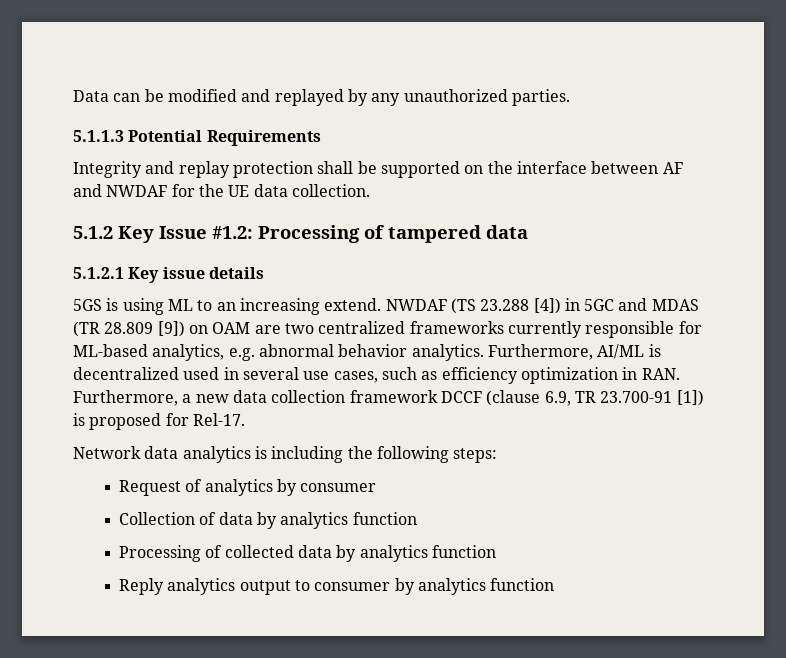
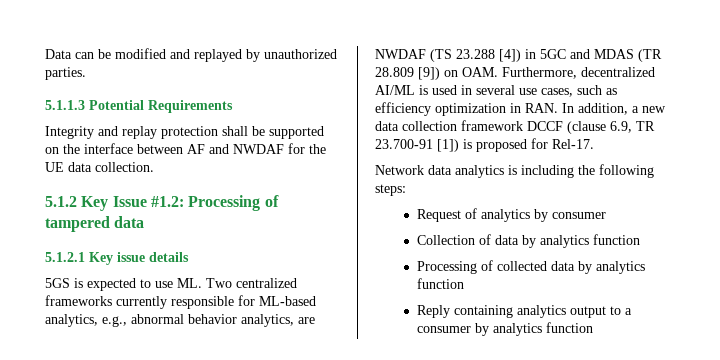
[371,93,401,106] any -> (260, 55) none
[122,298,382,315] using ML to an increasing extend. -> [87,278,297,291] [45,295,316,309] [45,314,315,327] expected to use ML. Two centralized frameworks currently responsible for ML-based analytics, e.g., abnormal behavior analytics, are
[212,321,702,338] [73,344,593,361] OAM are two centralized frameworks currently responsible for ML-based analytics, e.g. abnormal behavior analytics. Furthermore, -> [462,67,655,79] OAM. Furthermore, decentralized
[73,367,179,380] decentralized -> (428, 90) none
[73,390,178,406] Furthermore, -> [562,103,628,115] In addition,
(164, 586) none -> [453,305,513,318] containing
(310, 585) none -> [624,308,632,315] a

